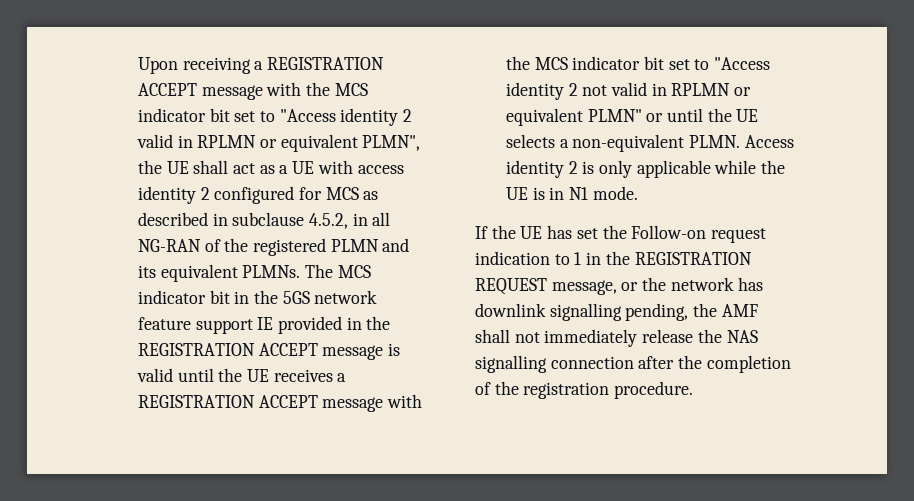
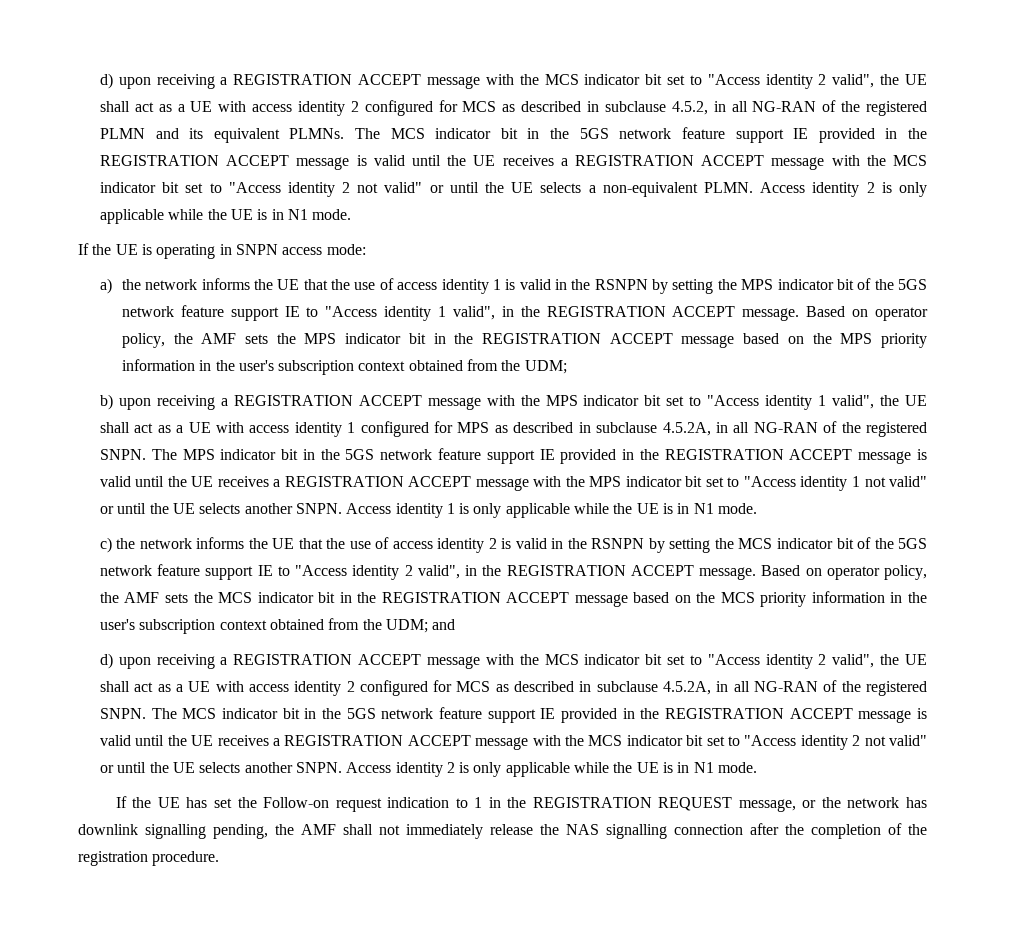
[137,57,178,74] Upon -> [99,73,151,89] d) upon
[136,134,421,152] valid in RPLMN or equivalent PLMN", -> [832,74,875,88] valid",
[611,82,752,96] [505,108,642,126] valid in RPLMN or equivalent PLMN" -> [384,182,423,193] valid"
(638, 193) none -> [78,243,366,259] [99,278,928,294] [121,305,928,321] [121,333,928,348] [121,359,567,375] [99,394,927,410] [99,421,927,437] [99,448,928,464] [99,476,927,491] [99,503,758,518] [99,537,927,553] [99,564,928,580] [99,591,927,607] [99,618,456,634] [99,653,928,669] [99,680,928,696] [99,707,927,723] [99,735,927,750] [99,762,758,777] // If the UE is operating in SNPN access mode: // a) the network informs the UE that the use of access identity 1 is valid in the RSNPN by setting the MPS indicator bit of the 5GS network feature support IE to "Access identity 1 valid", in the REGISTRATION ACCEPT message. Based on operator policy, the AMF sets the MPS indicator bit in the REGISTRATION ACCEPT message based on the MPS priority information in the user's subscription context obtained from the UDM; // b) upon receiving a REGISTRATION ACCEPT message with the MPS indicator bit set to "Access identity 1 valid", the UE shall act as a UE with access identity 1 configured for MPS as described in subclause 4.5.2A, in all NG-RAN of the registered SNPN. The MPS indicator bit in the 5GS network feature support IE provided in the REGISTRATION ACCEPT message is valid until the UE receives a REGISTRATION ACCEPT message with the MPS indicator bit set to "Access identity 1 not valid" or until the UE selects another SNPN. Access identity 1 is only applicable while the UE is in N1 mode. // c) the network informs the UE that the use of access identity 2 is valid in the RSNPN by setting the MCS indicator bit of the 5GS network feature support IE to "Access identity 2 valid", in the REGISTRATION ACCEPT message. Based on operator policy, the AMF sets the MCS indicator bit in the REGISTRATION ACCEPT message based on the MCS priority information in the user's subscription context obtained from the UDM; and // d) upon receiving a REGISTRATION ACCEPT message with the MCS indicator bit set to "Access identity 2 valid", the UE shall act as a UE with access identity 2 configured for MCS as described in subclause 4.5.2A, in all NG-RAN of the registered SNPN. The MCS indicator bit in the 5GS network feature support IE provided in the REGISTRATION ACCEPT message is valid until the UE receives a REGISTRATION ACCEPT message with the MCS indicator bit set to "Access identity 2 not valid" or until the UE selects another SNPN. Access identity 2 is only applicable while the UE is in N1 mode.

